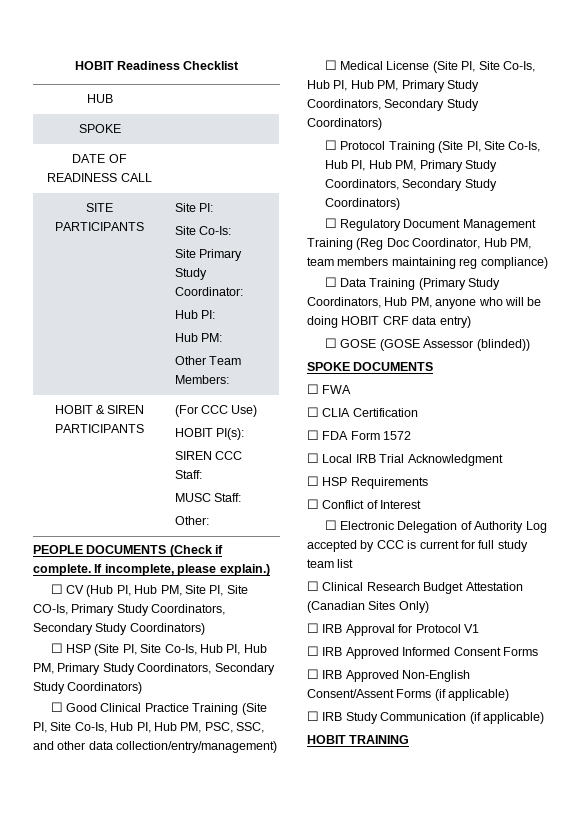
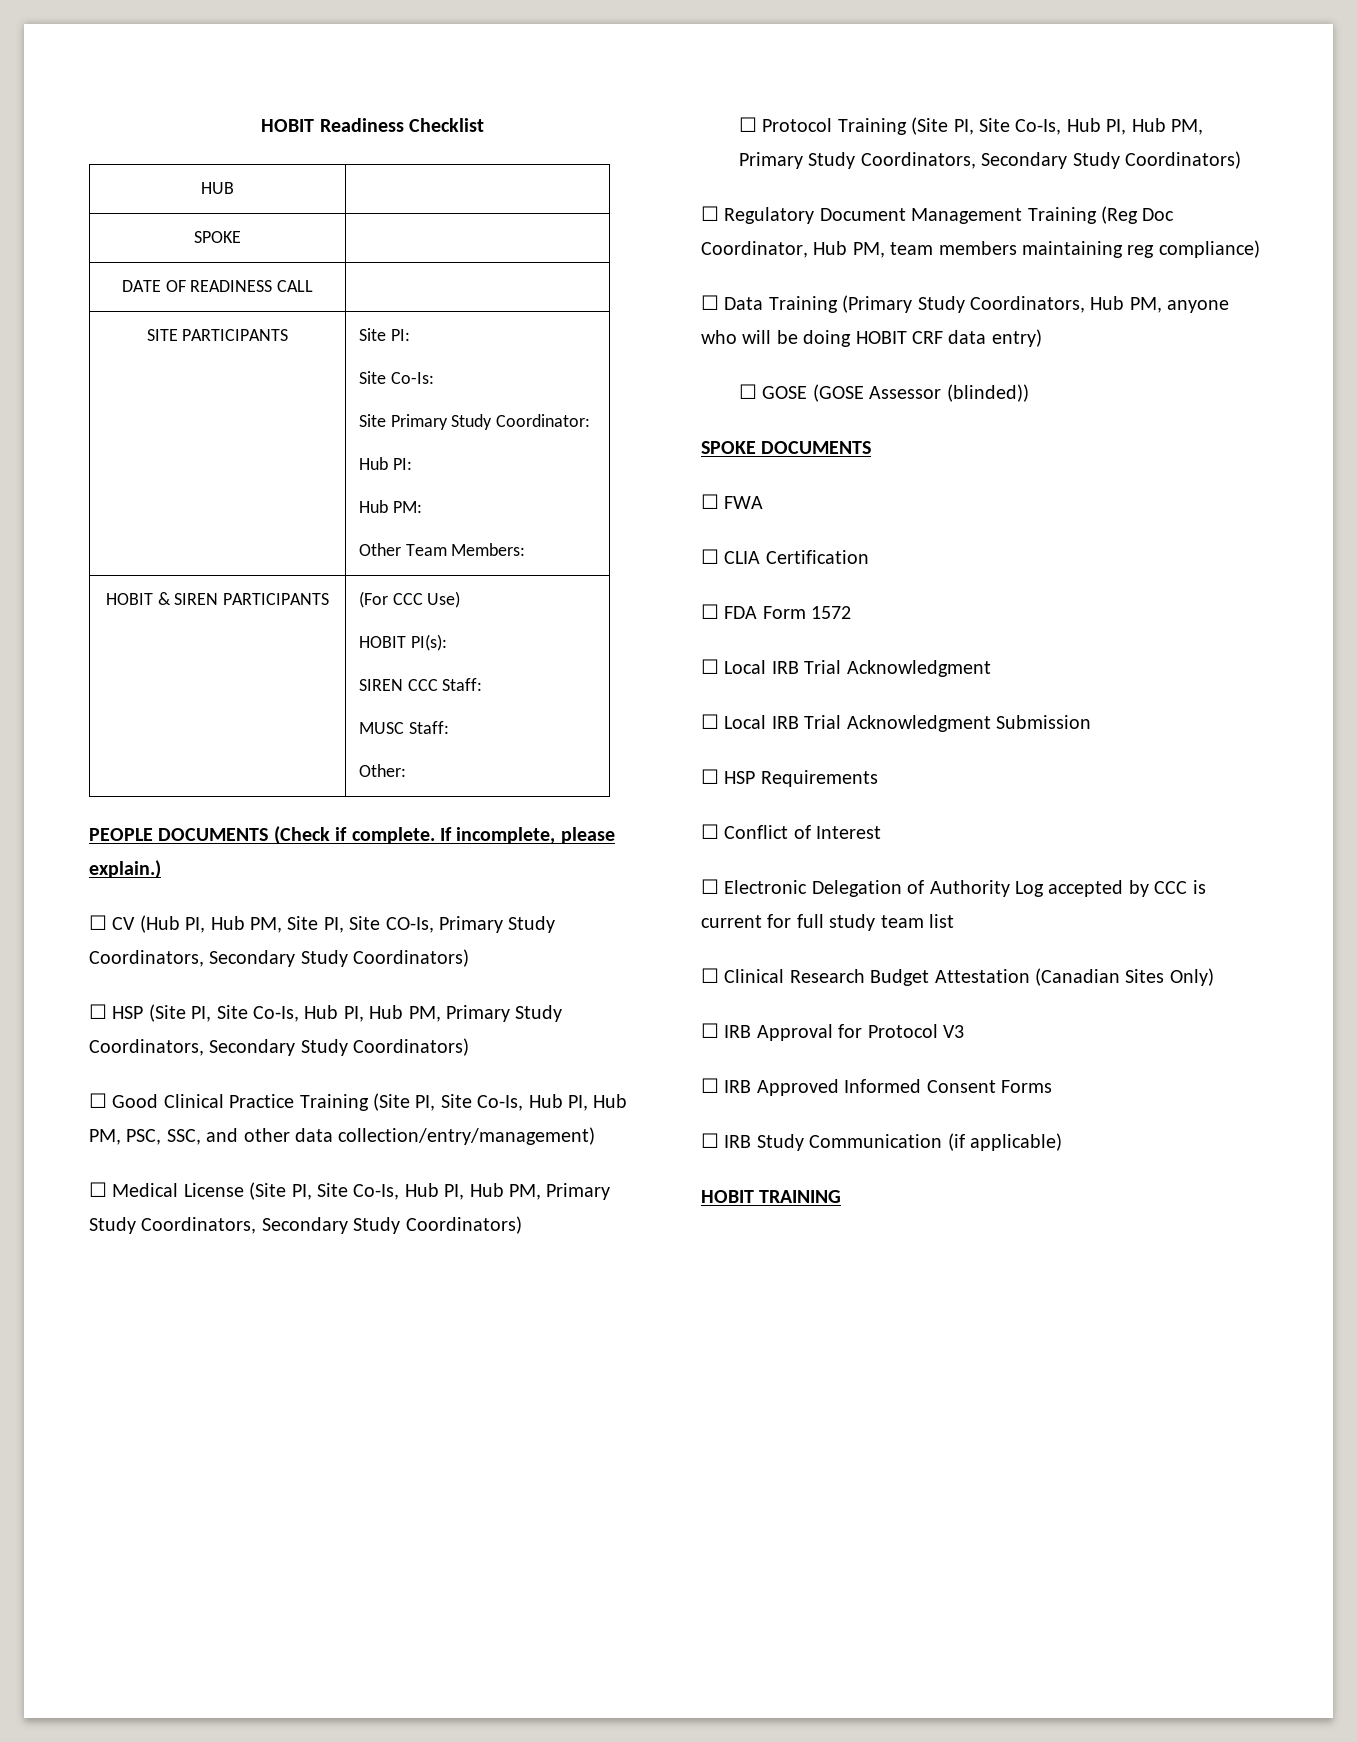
(503, 460) none -> [701,714,1091,732] // ☐ Local IRB Trial Acknowledgment Submission
[463,624,479,633] V1 -> [943,1025,964,1038] V3
[307,669,471,682] [307,689,510,701] // ☐ IRB Approved Non-English Consent/Assent Forms (if applicable) -> (1052, 1086) none

